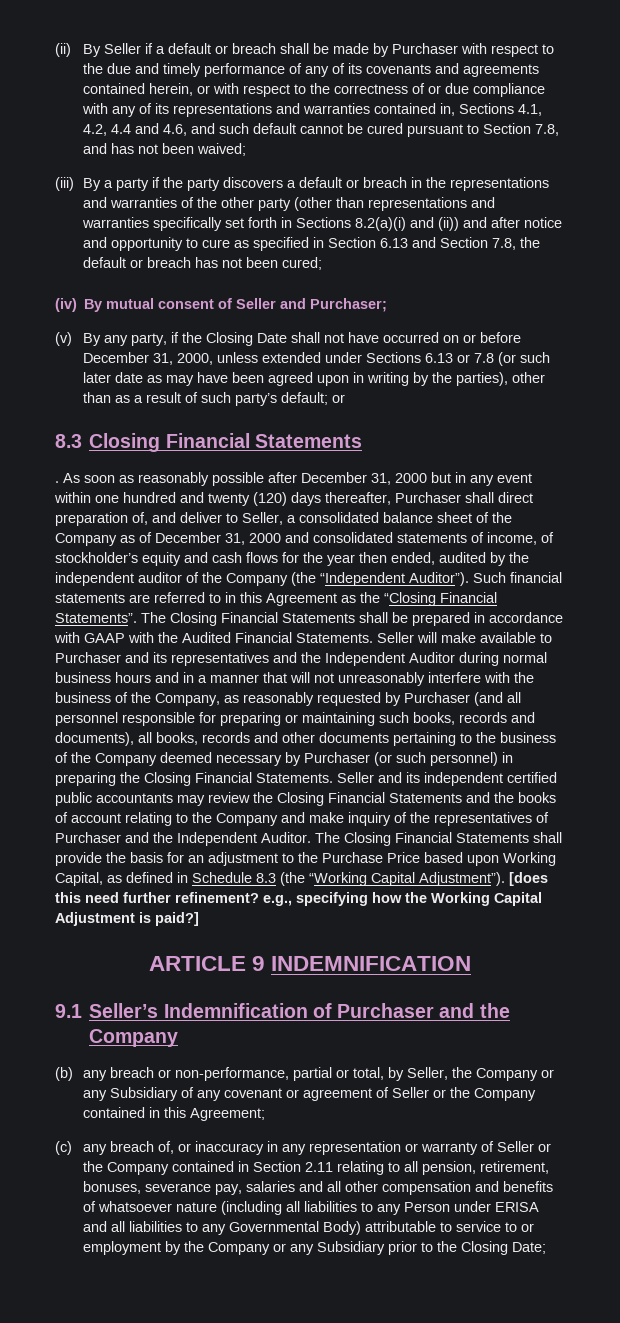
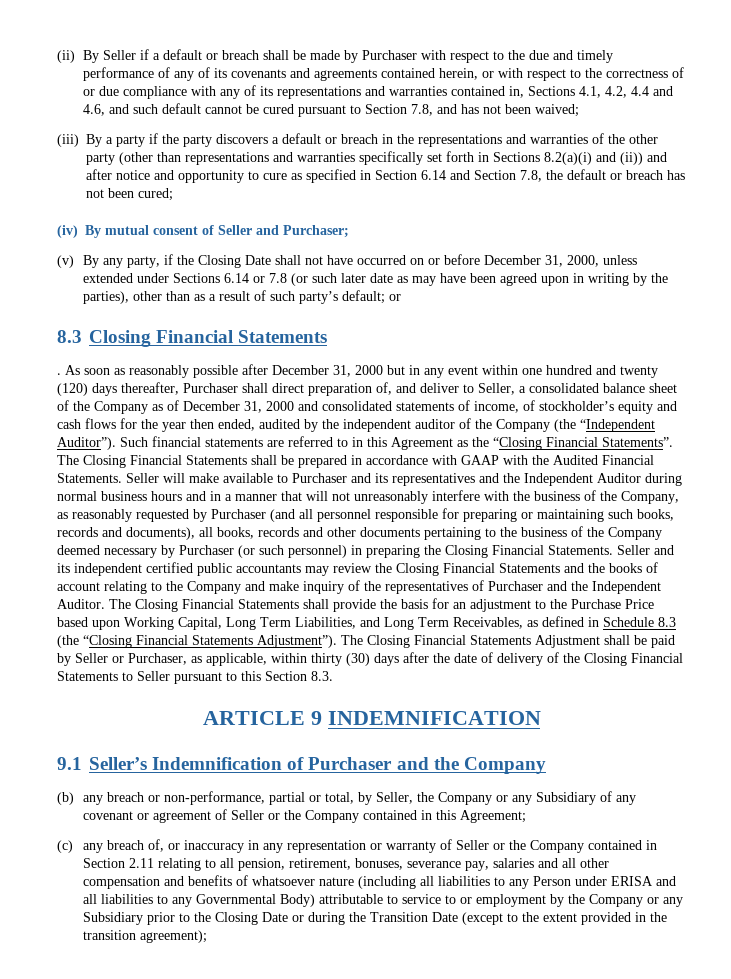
[380,238,409,248] 6.13 -> [421,170,446,180] 6.14
[425,353,454,363] 6.13 -> [224,273,250,283] 6.14
(103, 879) none -> [226,617,523,630] Long Term Liabilities, and Long Term Receivables,
[309,872,548,886] [55,892,542,906] [55,912,199,926] “Working Capital Adjustment”). [does this need further refinement? e.g., specifying how the Working Capital Adjustment is paid?] -> [83,635,675,648] [57,652,683,666] [57,671,333,684] “Closing Financial Statements Adjustment”). The Closing Financial Statements Adjustment shall be paid by Seller or Purchaser, as applicable, within thirty (30) days after the date of delivery of the Closing Financial Statements to Seller pursuant to this Section 8.3.
[512,1242,547,1254] Date; -> [262,912,668,925] [83,930,208,943] Date or during the Transition Date (except to the extent provided in the transition agreement);

